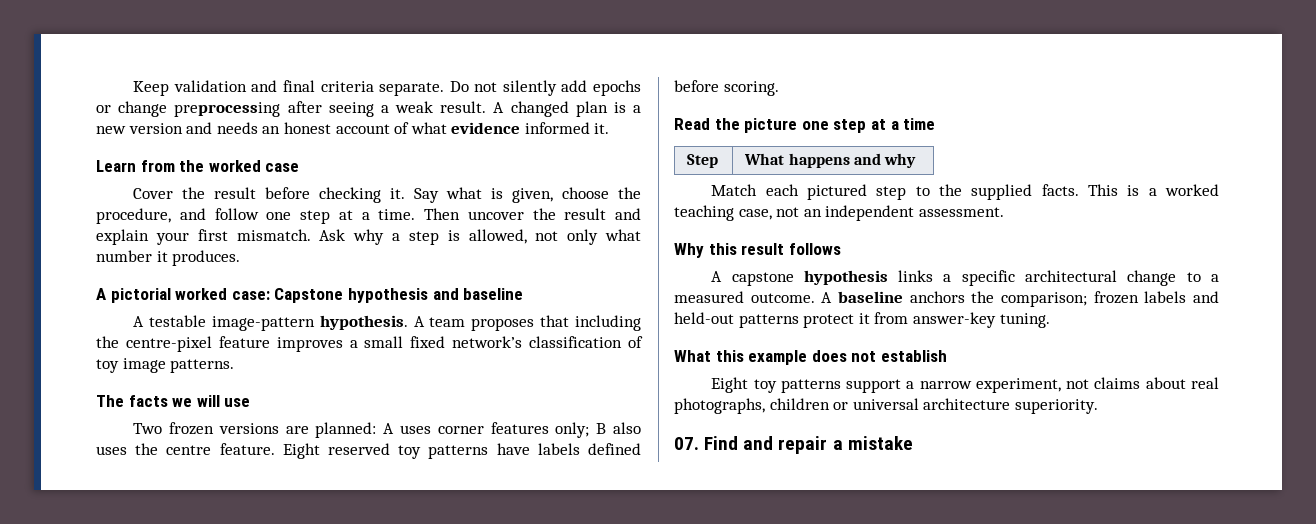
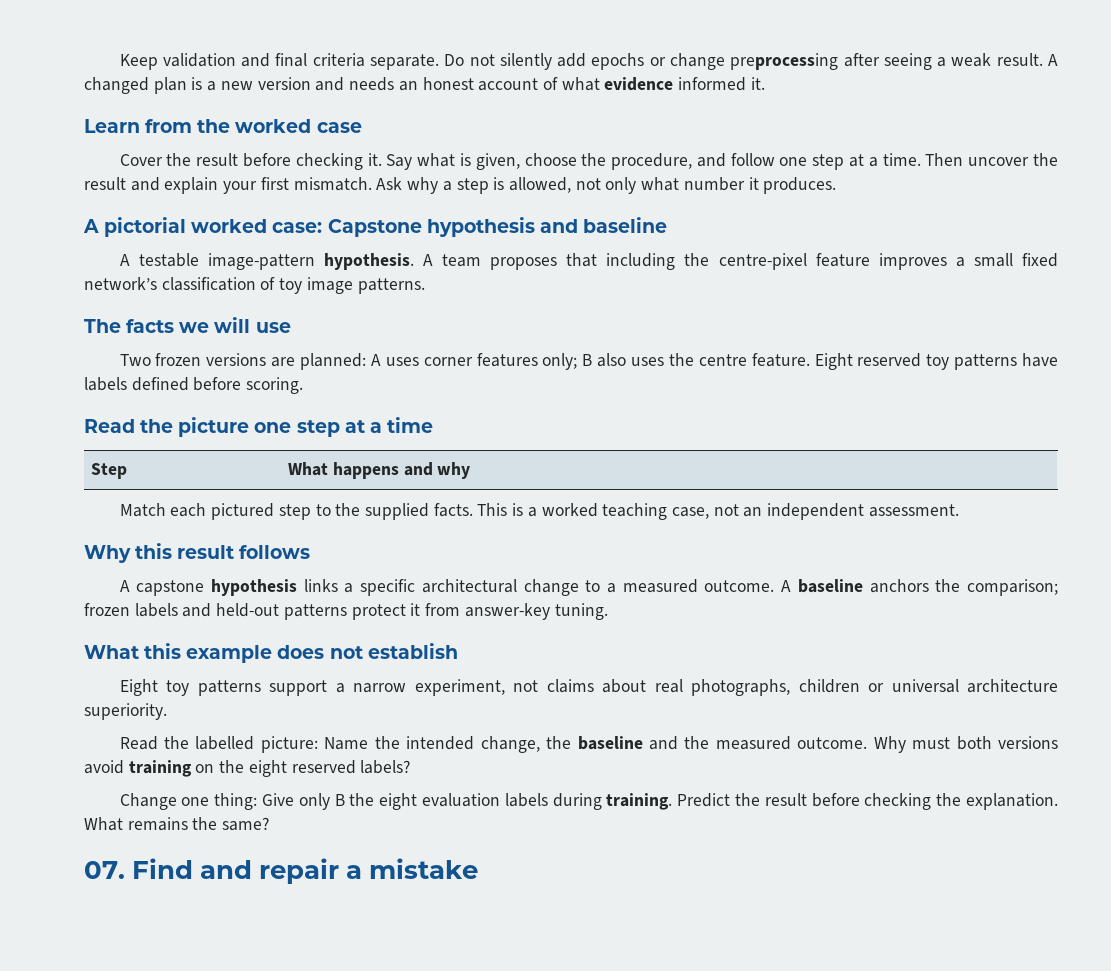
(1098, 406) none -> [119,736,1059,753] [84,760,411,777] [119,793,1059,810] [84,817,270,831] // Read the labelled picture: Name the intended change, the baseline and the measured outcome. Why must both versions avoid training on the eight reserved labels? // Change one thing: Give only B the eight evaluation labels during training. Predict the result before checking the explanation. What remains the same?

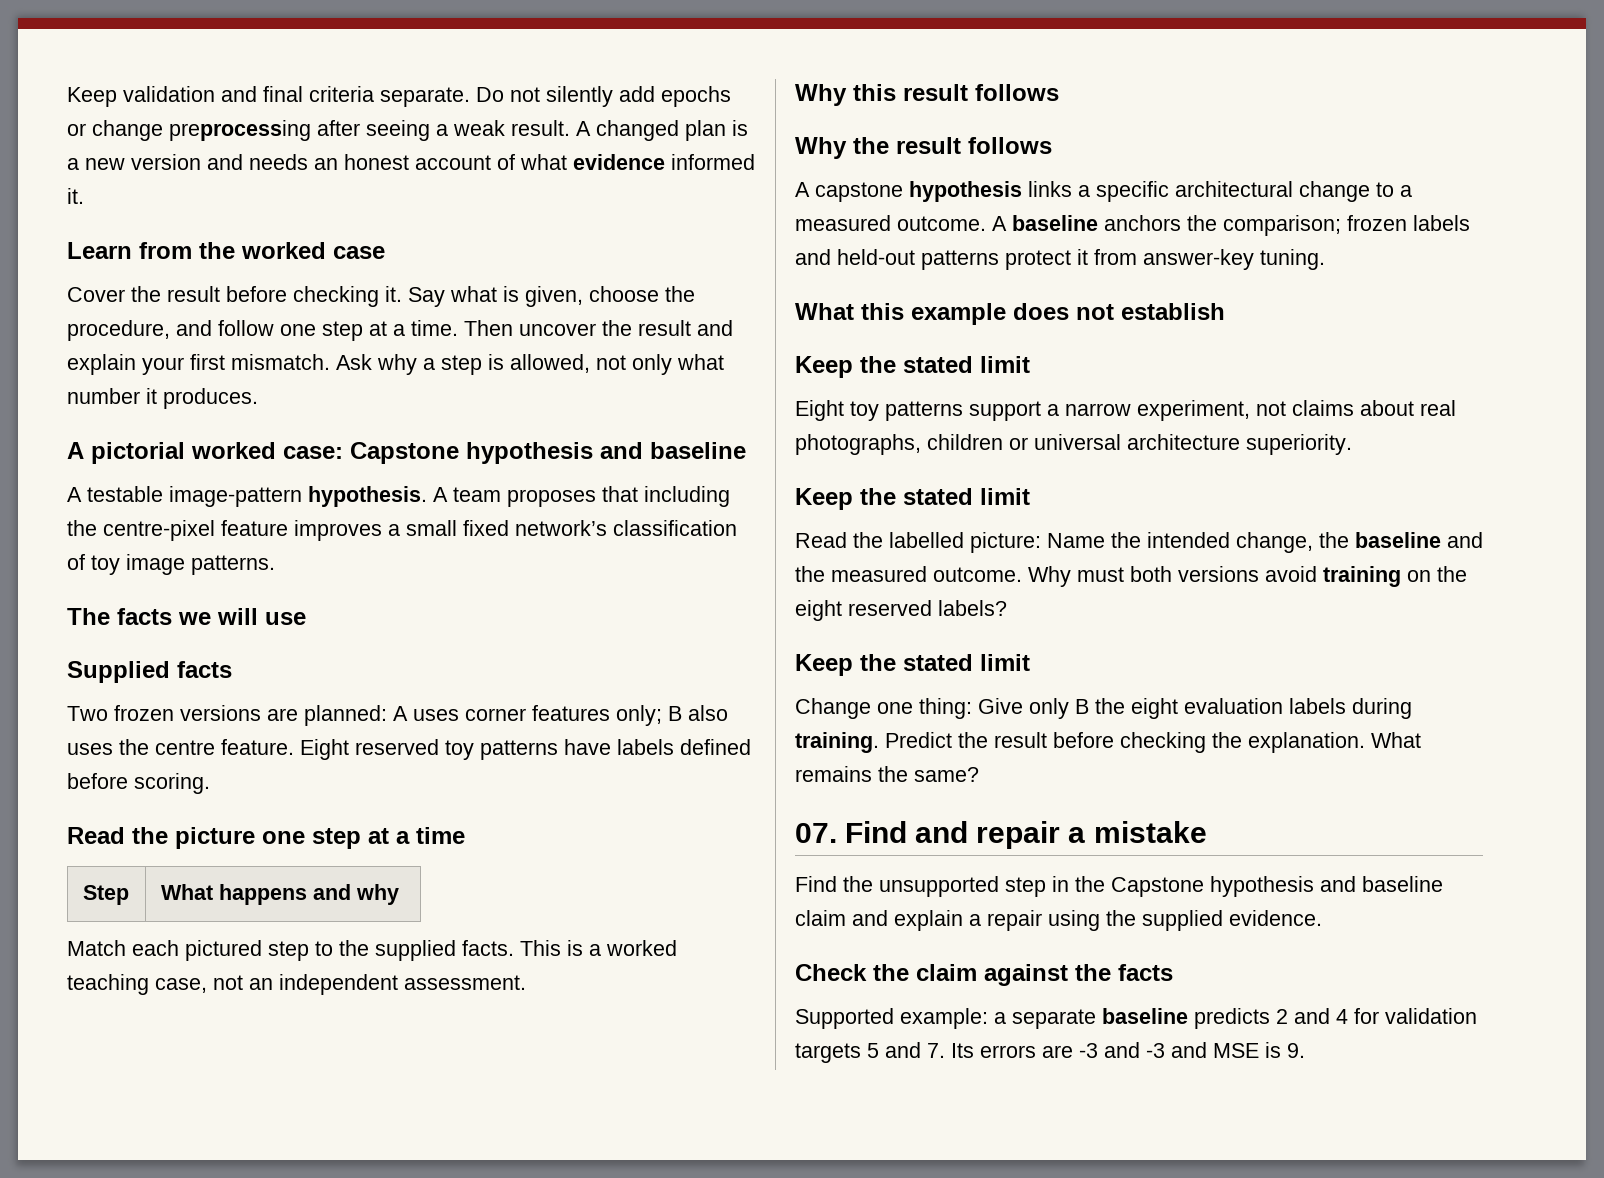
(291, 327) none -> [67,661,232,683] // Supplied facts
(311, 552) none -> [795,137,1052,159] // Why the result follows
(458, 651) none -> [795,356,1030,378] // Keep the stated limit
(167, 711) none -> [795,488,1030,510] // Keep the stated limit
(411, 767) none -> [795,654,1030,676] // Keep the stated limit
(479, 868) none -> [795,876,1443,897] [795,910,1322,931] [795,964,1173,986] [795,1008,1477,1029] [795,1042,1305,1063] // Find the unsupported step in the Capstone hypothesis and baseline claim and explain a repair using the supplied evidence. // Check the claim against the facts // Supported example: a separate baseline predicts 2 and 4 for validation targets 5 and 7. Its errors are -3 and -3 and MSE is 9.

